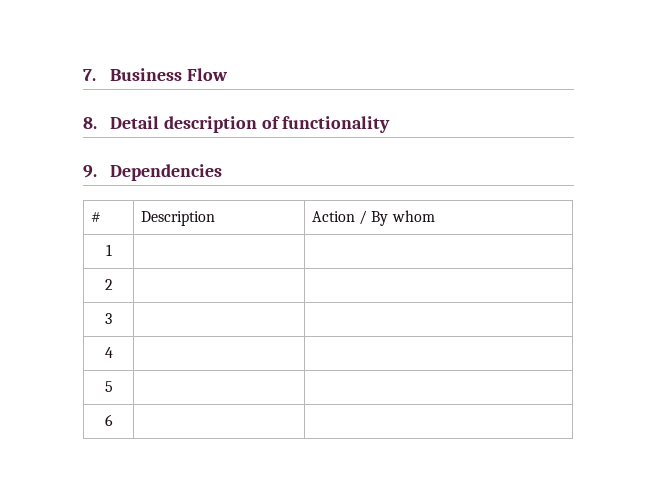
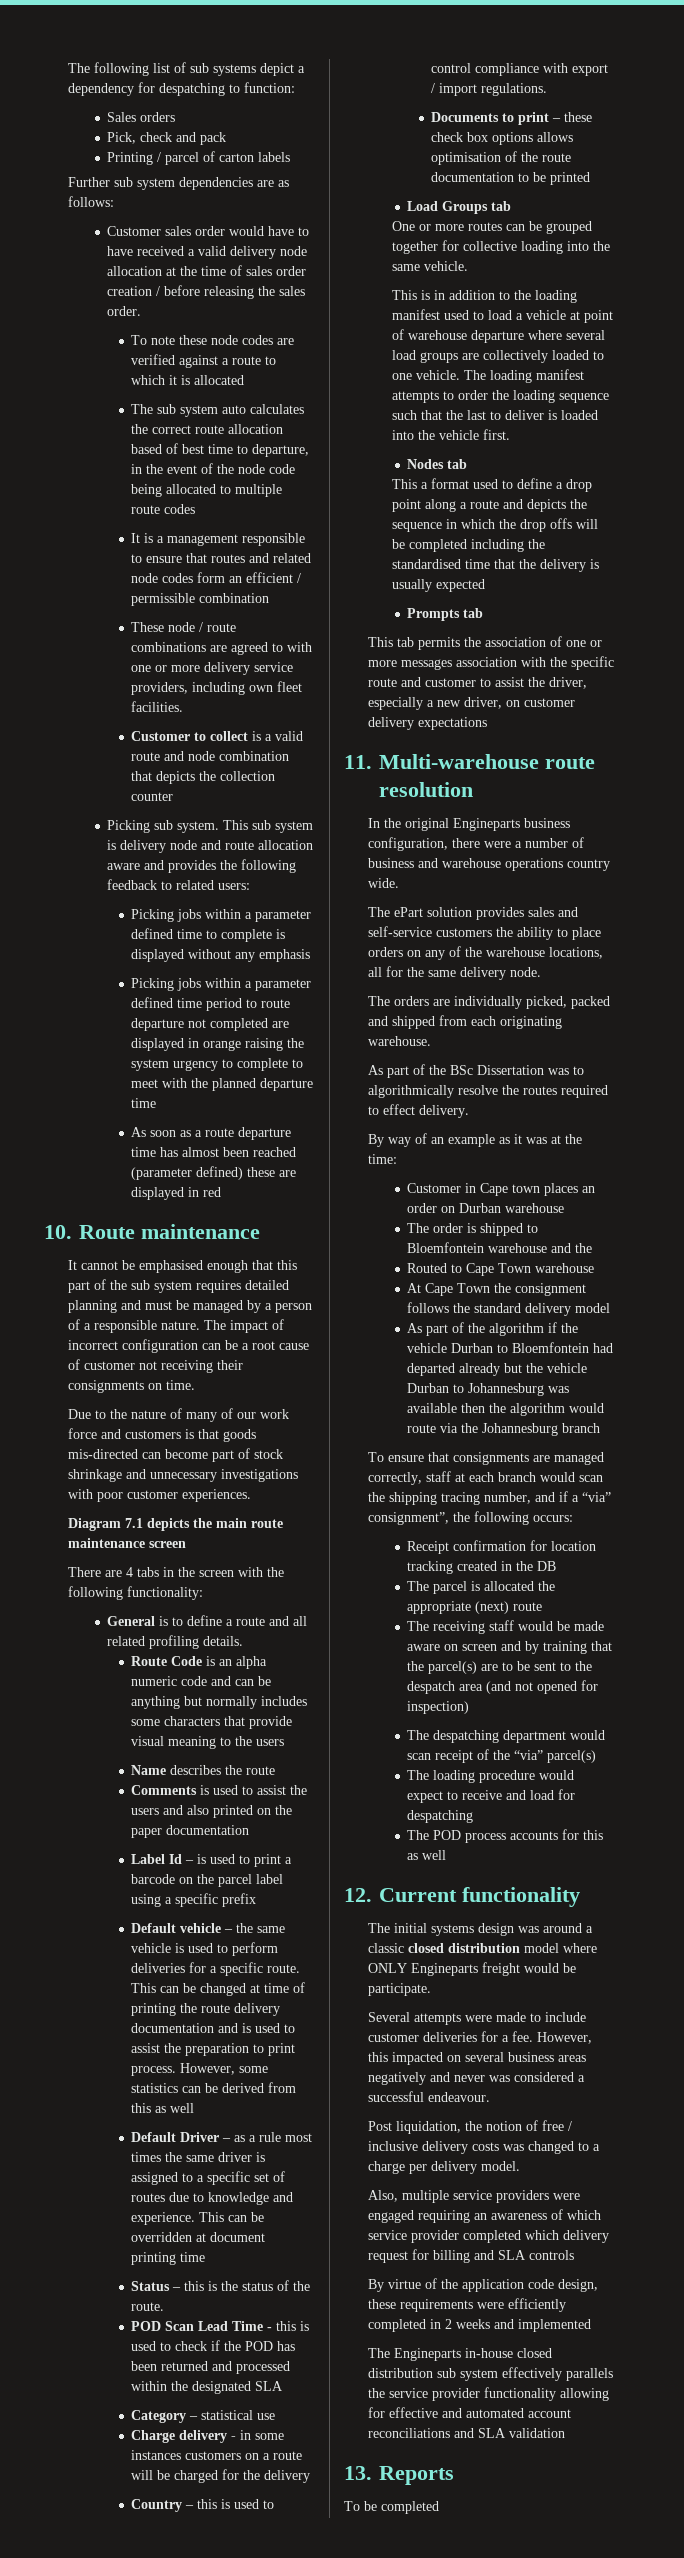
[83,68,228,81] [83,116,391,133] [83,164,222,181] [91,212,102,222] [141,211,216,226] [312,210,435,226] [105,244,112,256] [104,279,113,290] [105,313,112,324] [104,347,113,358] [104,381,113,392] [104,414,113,426] 7. Business Flow // 8. Detail description of functionality // 9. Dependencies // # | Description | Action / By whom // 1 | | // 2 | | // 3 | | // 4 | | // 5 | | // 6 | | -> [67,62,305,76] [67,82,295,96] [107,112,176,122] [107,132,227,145] [107,151,291,165] [67,177,289,190] [67,196,114,207] [107,226,310,236] [107,246,308,259] [107,265,307,276] [107,285,306,299] [107,306,142,316] [131,335,295,345] [131,354,277,368] [131,375,245,385] [131,404,305,417] [131,424,284,434] [131,443,310,457] [131,463,296,474] [131,484,283,497] [131,504,196,514] [131,533,306,546] [131,553,312,563] [131,572,302,583] [131,593,270,606] [131,622,237,632] [131,642,313,655] [131,662,294,675] [131,681,303,695] [131,701,184,712] [131,731,304,741] [131,751,290,761] [131,771,276,784] [131,792,174,801] [107,820,314,833] [107,840,314,853] [107,859,297,873] [107,879,251,890] [131,909,312,922] [131,928,286,942] [131,949,311,962] [131,978,312,991] [131,997,291,1011] [131,1018,290,1031] [131,1038,305,1051] [131,1058,304,1071] [131,1078,314,1091] [131,1098,157,1108] [131,1127,292,1140] [131,1147,297,1157] [131,1166,297,1180] [131,1187,222,1200] [44,1224,260,1239] [67,1260,297,1273] [67,1279,289,1293] [67,1300,312,1313] [67,1319,284,1333] [67,1339,309,1353] [67,1359,243,1373] [67,1380,195,1393] [67,1408,289,1422] [67,1428,256,1442] [67,1448,283,1462] [67,1469,298,1482] [67,1489,251,1502] [67,1518,283,1531] [67,1538,186,1548] [67,1567,284,1577] [67,1586,203,1600] [107,1615,308,1626] [107,1635,244,1649] [131,1656,268,1669] [131,1676,272,1686] [131,1696,308,1709] [131,1716,293,1729] [131,1736,285,1749] [131,1765,276,1775] [131,1785,308,1795] [131,1805,293,1818] [131,1825,250,1838] [131,1854,293,1867] [131,1874,284,1887] [131,1893,257,1907] [131,1923,286,1933] [131,1942,279,1956] [131,1962,301,1976] [131,1982,306,1996] [131,2003,281,2016] [131,2023,296,2033] [131,2043,296,2056] [131,2063,269,2076] [131,2082,297,2093] [131,2103,195,2113] [131,2132,313,2142] [131,2152,266,2162] [131,2171,286,2185] [131,2192,294,2205] [131,2212,265,2225] [131,2232,266,2242] [131,2252,206,2265] [131,2280,311,2291] [131,2302,165,2311] [131,2321,310,2331] [131,2340,296,2351] [131,2361,291,2374] [131,2381,284,2394] [131,2410,276,2423] [131,2430,285,2443] [131,2450,303,2460] [131,2469,311,2483] [131,2499,275,2512] [431,63,609,76] [431,83,548,96] [431,112,593,125] [431,132,574,145] [431,151,572,165] [431,172,591,185] [407,201,512,214] [391,221,592,234] [391,240,610,254] [391,261,468,271] [391,290,577,303] [391,309,613,323] [391,329,605,343] [391,350,604,363] [391,369,584,383] [391,390,609,403] [391,410,598,420] [391,429,510,440] [407,459,468,469] [391,478,592,492] [391,499,587,512] [391,518,598,532] [391,539,545,552] [391,559,599,572] [391,579,485,592] [407,608,484,621] [367,636,602,650] [367,656,614,670] [367,677,587,689] [367,697,575,710] [367,717,487,730] [344,754,595,769] [379,782,473,797] [367,818,570,831] [367,837,584,851] [367,858,610,871] [367,878,399,888] [367,907,578,920] [367,926,601,940] [367,946,603,960] [367,966,541,980] [367,996,610,1009] [367,1015,562,1029] [367,1036,431,1046] [367,1064,584,1078] [367,1085,608,1098] [367,1104,469,1118] [367,1133,582,1147] [367,1154,397,1164] [407,1183,596,1196] [407,1203,565,1213] [407,1223,539,1236] [407,1242,593,1253] [407,1263,595,1276] [407,1283,587,1296] [407,1302,611,1316] [407,1322,579,1336] [407,1342,614,1353] [407,1363,588,1376] [407,1383,570,1396] [407,1403,605,1416] [407,1423,601,1436] [367,1452,604,1465] [367,1471,603,1485] [367,1491,611,1505] [367,1511,573,1525] [407,1540,597,1554] [407,1561,557,1574] [407,1581,556,1594] [407,1601,543,1614] [407,1620,605,1634] [407,1641,613,1654] [407,1661,593,1674] [407,1680,599,1694] [407,1701,470,1714] [407,1730,606,1743] [407,1749,597,1763] [407,1770,575,1783] [407,1789,576,1803] [407,1810,474,1823] [407,1829,604,1843] [407,1850,447,1860] [344,1887,580,1907] [367,1923,593,1936] [367,1943,597,1953] [367,1962,576,1976] [367,1983,431,1996] [367,2012,586,2025] [367,2031,592,2044] [367,2052,586,2065] [367,2072,585,2085] [367,2091,490,2102] [367,2120,572,2134] [367,2141,600,2154] [367,2161,520,2174] [367,2190,580,2203] [367,2209,601,2223] [367,2230,609,2243] [367,2249,574,2263] [367,2278,598,2292] [367,2298,566,2312] [367,2319,591,2332] [367,2348,552,2361] [367,2367,613,2381] [367,2387,609,2401] [367,2407,571,2418] [367,2428,565,2438] [344,2466,454,2485] [344,2501,439,2514] The following list of sub systems depict a dependency for despatching to function: // Sales orders // Pick, check and pack // Printing / parcel of carton labels // Further sub system dependencies are as follows: // Customer sales order would have to have received a valid delivery node allocation at the time of sales order creation / before releasing the sales order. // To note these node codes are verified against a route to which it is allocated // The sub system auto calculates the correct route allocation based of best time to departure, in the event of the node code being allocated to multiple route codes // It is a management responsible to ensure that routes and related node codes form an efficient / permissible combination // These node / route combinations are agreed to with one or more delivery service providers, including own fleet facilities. // Customer to collect is a valid route and node combination that depicts the collection counter // Picking sub system. This sub system is delivery node and route allocation aware and provides the following feedback to related users: // Picking jobs within a parameter defined time to complete is displayed without any emphasis // Picking jobs within a parameter defined time period to route departure not completed are displayed in orange raising the system urgency to complete to meet with the planned departure time // As soon as a route departure time has almost been reached (parameter defined) these are displayed in red // 10. Route maintenance // It cannot be emphasised enough that this part of the sub system requires detailed planning and must be managed by a person of a responsible nature. The impact of incorrect configuration can be a root cause of customer not receiving their consignments on time. // Due to the nature of many of our work force and customers is that goods mis-directed can become part of stock shrinkage and unnecessary investigations with poor customer experiences. // Diagram 7.1 depicts the main route maintenance screen // There are 4 tabs in the screen with the following functionality: // General is to define a route and all related profiling details. // Route Code is an alpha numeric code and can be anything but normally includes some characters that provide visual meaning to the users // Name describes the route // Comments is used to assist the users and also printed on the paper documentation // Label Id – is used to print a barcode on the parcel label using a specific prefix // Default vehicle – the same vehicle is used to perform deliveries for a specific route. This can be changed at time of printing the route delivery documentation and is used to assist the preparation to print process. However, some statistics can be derived from this as well // Default Driver – as a rule most times the same driver is assigned to a specific set of routes due to knowledge and experience. This can be overridden at document printing time // Status – this is the status of the route. // POD Scan Lead Time - this is used to check if the POD has been returned and processed within the designated SLA // Category – statistical use // Charge delivery - in some instances customers on a route will be charged for the delivery // Country – this is used to control compliance with export / import regulations. // Documents to print – these check box options allows optimisation of the route documentation to be printed // Load Groups tab // One or more routes can be grouped together for collective loading into the same vehicle. // This is in addition to the loading manifest used to load a vehicle at point of warehouse departure where several load groups are collectively loaded to one vehicle. The loading manifest attempts to order the loading sequence such that the last to deliver is loaded into the vehicle first. // Nodes tab // This a format used to define a drop point along a route and depicts the sequence in which the drop offs will be completed including the standardised time that the delivery is usually expected // Prompts tab // This tab permits the association of one or more messages association with the specific route and customer to assist the driver, especially a new driver, on customer delivery expectations // 11. Multi-warehouse route resolution // In the original Engineparts business configuration, there were a number of business and warehouse operations country wide. // The ePart solution provides sales and self-service customers the ability to place orders on any of the warehouse locations, all for the same delivery node. // The orders are individually picked, packed and shipped from each originating warehouse. // As part of the BSc Dissertation was to algorithmically resolve the routes required to effect delivery. // By way of an example as it was at the time: // Customer in Cape town places an order on Durban warehouse // The order is shipped to Bloemfontein warehouse and the // Routed to Cape Town warehouse // At Cape Town the consignment follows the standard delivery model // As part of the algorithm if the vehicle Durban to Bloemfontein had departed already but the vehicle Durban to Johannesburg was available then the algorithm would route via the Johannesburg branch // To ensure that consignments are managed correctly, staff at each branch would scan the shipping tracing number, and if a “via” consignment”, the following occurs: // Receipt confirmation for location tracking created in the DB // The parcel is allocated the appropriate (next) route // The receiving staff would be made aware on screen and by training that the parcel(s) are to be sent to the despatch area (and not opened for inspection) // The despatching department would scan receipt of the “via” parcel(s) // The loading procedure would expect to receive and load for despatching // The POD process accounts for this as well // 12. Current functionality // The initial systems design was around a classic closed distribution model where ONLY Engineparts freight would be participate. // Several attempts were made to include customer deliveries for a fee. However, this impacted on several business areas negatively and never was considered a successful endeavour. // Post liquidation, the notion of free / inclusive delivery costs was changed to a charge per delivery model. // Also, multiple service providers were engaged requiring an awareness of which service provider completed which delivery request for billing and SLA controls // By virtue of the application code design, these requirements were efficiently completed in 2 weeks and implemented // The Engineparts in-house closed distribution sub system effectively parallels the service provider functionality allowing for effective and automated account reconciliations and SLA validation // 13. Reports // To be completed

